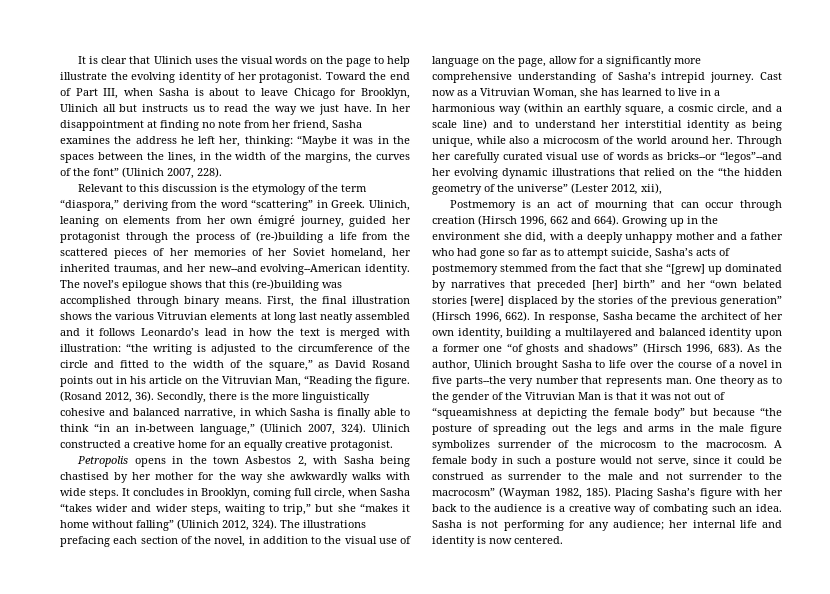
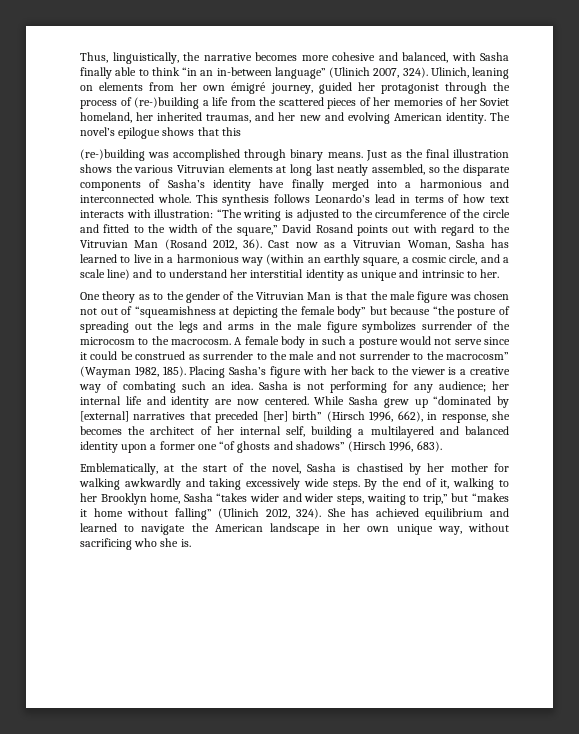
[78,56,410,67] [60,72,410,83] [60,88,410,99] [60,104,411,115] [60,120,362,131] [60,135,410,147] [60,152,410,163] [60,167,222,179] [78,184,368,195] [60,199,366,211] It is clear that Ulinich uses the visual words on the page to help illustrate the evolving identity of her protagonist. Toward the end of Part III, when Sasha is about to leave Chicago for Brooklyn, Ulinich all but instructs us to read the way we just have. In her disappointment at finding no note from her friend, Sasha examines the address he left her, thinking: “Maybe it was in the spaces between the lines, in the width of the margins, the curves of the font” (Ulinich 2007, 228). // Relevant to this discussion is the etymology of the term “diaspora,” deriving from the word “scattering” in Greek. -> [80,52,509,64] [80,67,428,79] Thus, linguistically, the narrative becomes more cohesive and balanced, with Sasha finally able to think “in an in-between language” (Ulinich 2007, 324).
[208,264,362,275] new--and evolving--American -> [299,112,442,124] new and evolving American
(249, 284) none -> (241, 131) //
[267,296,295,307] First, -> [365,150,402,161] Just as
[355,312,410,320] [60,328,381,339] assembled and it follows Leonardo’s lead in how the text is merged -> [372,164,511,176] [80,179,510,191] [80,194,509,206] [80,210,124,218] assembled, so the disparate components of Sasha’s identity have finally merged into a harmonious and interconnected whole. This synthesis follows Leonardo’s lead in terms of how text interacts
[126,343,148,352] “the -> [216,209,242,218] “The
[318,362,330,368] as -> (278, 230) none
[116,375,410,387] [60,391,370,403] [60,408,410,419] [60,423,410,435] [60,440,393,451] [77,456,410,467] [60,472,410,483] [60,488,410,499] [60,503,411,515] [60,519,366,531] [60,536,411,547] [432,56,701,67] [432,72,755,83] in his article on the Vitruvian Man, “Reading the figure. (Rosand 2012, 36). Secondly, there is the more linguistically cohesive and balanced narrative, in which Sasha is finally able to think “in an in-between language,” (Ulinich 2007, 324). Ulinich constructed a creative home for an equally creative protagonist. // Petropolis opens in the town Asbestos 2, with Sasha being chastised by her mother for the way she awkwardly walks with wide steps. It concludes in Brooklyn, coming full circle, when Sasha “takes wider and wider steps, waiting to trip,” but she “makes it home without falling” (Ulinich 2012, 324). The illustrations prefacing each section of the novel, in addition to the visual use of language on the page, allow for a significantly more comprehensive understanding of Sasha’s intrepid journey. -> [412,224,510,236] [80,239,262,250] with regard to the Vitruvian Man (Rosand 2012, 36).
[580,88,598,96] she -> [455,239,485,248] Sasha
[752,120,782,131] [432,136,782,147] [432,151,782,163] [432,167,782,179] [432,183,662,195] [450,200,782,211] [432,215,718,227] [432,232,783,243] [432,248,730,259] [432,263,782,275] [432,279,782,291] [432,296,783,307] [432,311,783,323] [432,328,782,339] [432,343,782,355] [432,360,782,371] [432,376,692,387] being unique, while also a microcosm of the world around her. Through her carefully curated visual use of words as bricks--or “legos”--and her evolving dynamic illustrations that relied on the “the hidden geometry of the universe” (Lester 2012, xii), // Postmemory is an act of mourning that can occur through creation (Hirsch 1996, 662 and 664). Growing up in the environment she did, with a deeply unhappy mother and a father who had gone so far as to attempt suicide, Sasha’s acts of postmemory stemmed from the fact that she “[grew] up dominated by narratives that preceded [her] birth” and her “own belated stories [were] displaced by the stories of the previous generation” (Hirsch 1996, 662). In response, Sasha became the architect of her own identity, building a multilayered and balanced identity upon a former one “of ghosts and shadows” (Hirsch 1996, 683). As the author, Ulinich brought Sasha to life over the course of a novel in five parts--the very number that represents man. -> [361,269,500,281] unique and intrinsic to her. //
[640,392,671,400] it was -> [370,291,509,303] the male figure was chosen
[657,458,689,467] serve, -> [454,339,482,345] serve
[494,504,543,512] audience -> [410,367,445,375] viewer
[477,536,486,544] is -> [215,399,232,405] are
(563, 540) none -> [314,396,509,408] [80,411,510,423] [80,426,510,438] [80,441,442,453] [80,463,510,475] [79,478,510,490] [80,493,510,505] [80,508,509,520] [80,523,510,535] [80,538,191,550] While Sasha grew up “dominated by [external] narratives that preceded [her] birth” (Hirsch 1996, 662), in response, she becomes the architect of her internal self, building a multilayered and balanced identity upon a former one “of ghosts and shadows” (Hirsch 1996, 683). // Emblematically, at the start of the novel, Sasha is chastised by her mother for walking awkwardly and taking excessively wide steps. By the end of it, walking to her Brooklyn home, Sasha “takes wider and wider steps, waiting to trip,” but “makes it home without falling” (Ulinich 2012, 324). She has achieved equilibrium and learned to navigate the American landscape in her own unique way, without sacrificing who she is.

